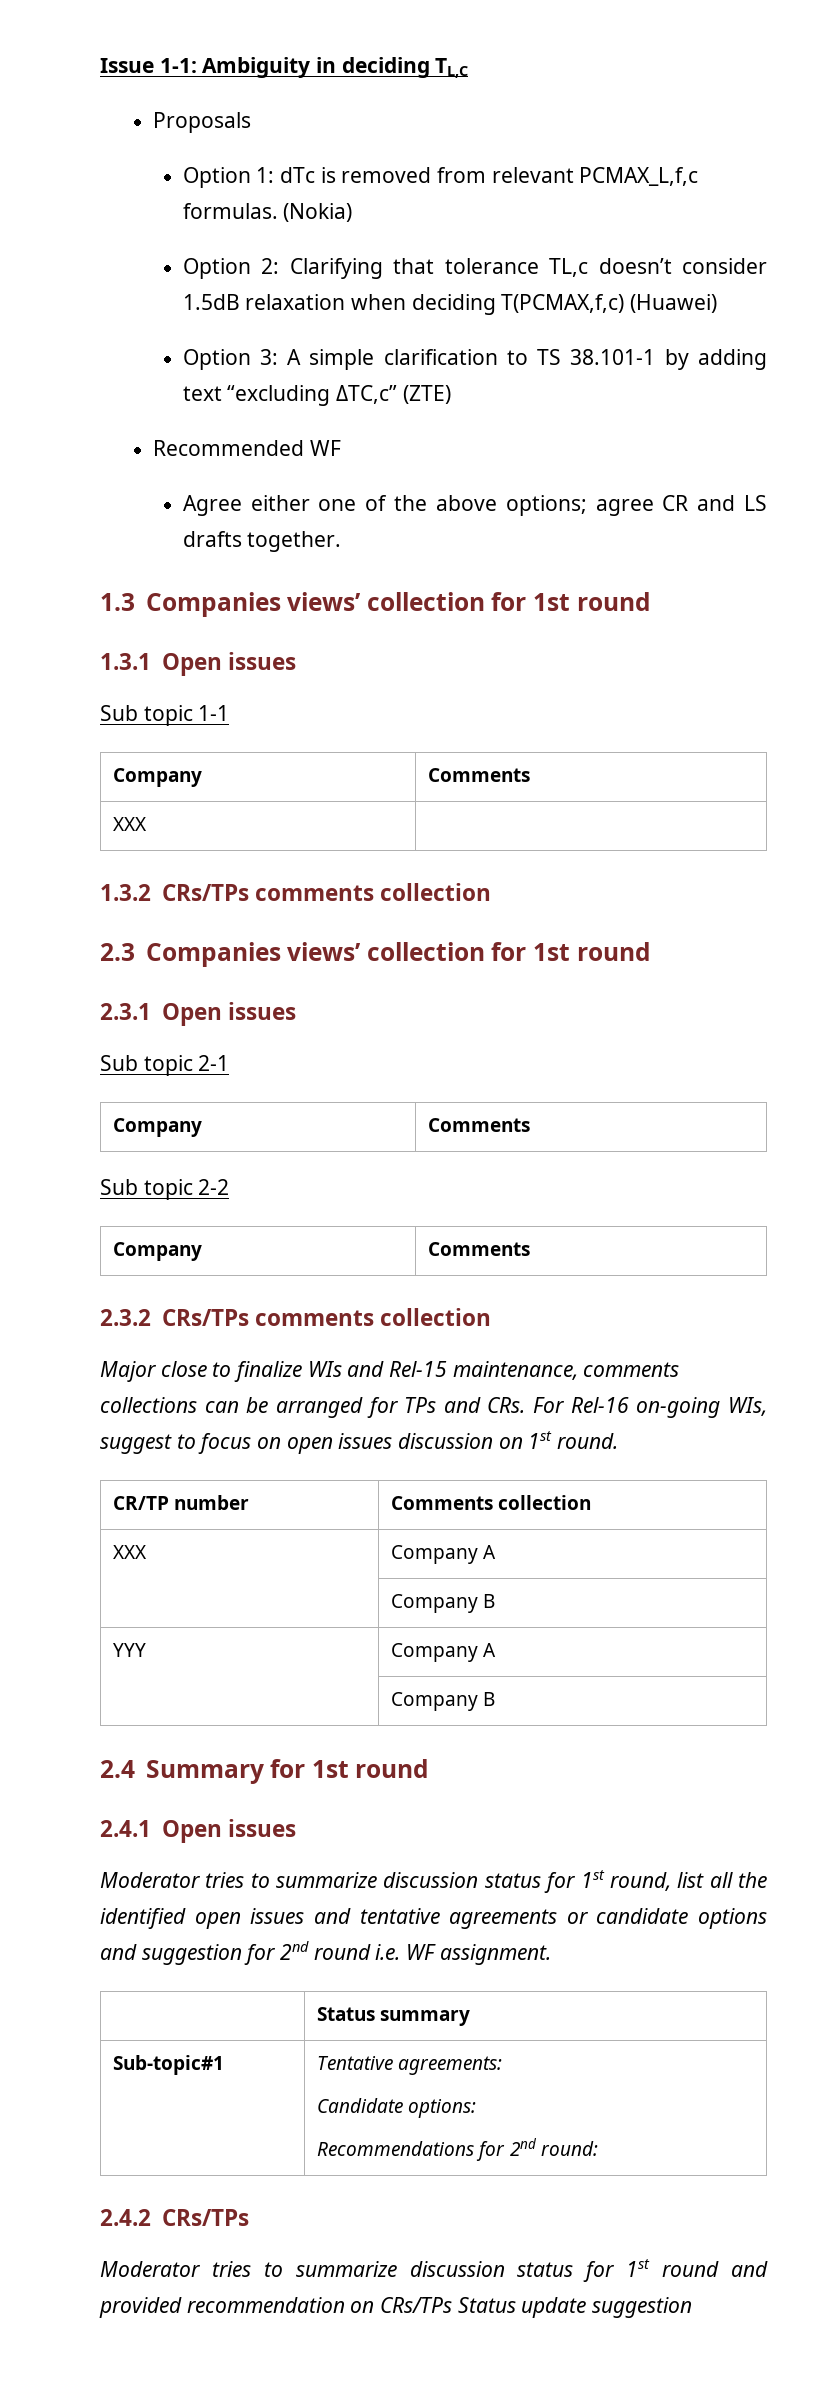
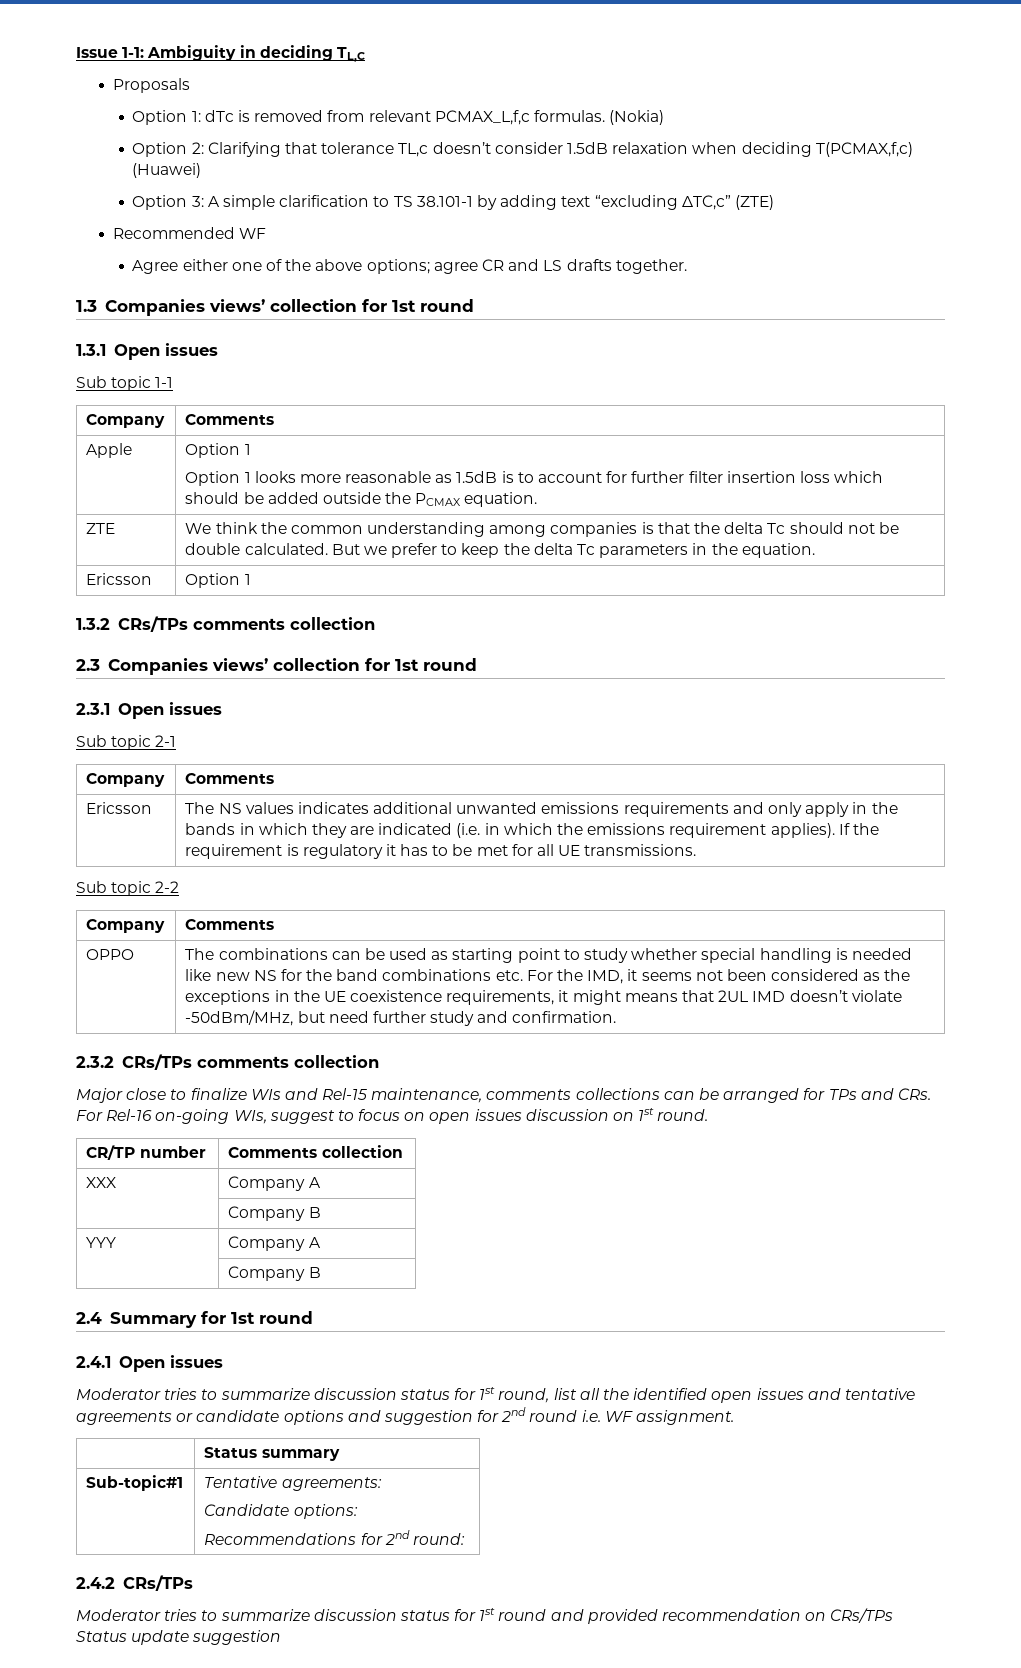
[113,817,148,831] XXX | -> [86,443,133,458] [185,443,251,458] [185,471,884,486] [185,492,538,507] [86,523,116,534] [185,522,899,537] [185,543,815,558] [86,573,153,585] [185,573,251,588] Apple | Option 1 // Option 1 looks more reasonable as 1.5dB is to account for further filter insertion loss which should be added outside the PCMAX equation. // ZTE | We think the common understanding among companies is that the delta Tc should not be double calculated. But we prefer to keep the delta Tc parameters in the equation. // Ericsson | Option 1
(531, 1125) none -> [86,802,153,814] [185,802,898,817] [185,823,879,838] [185,844,697,859] // Ericsson | The NS values indicates additional unwanted emissions requirements and only apply in the bands in which they are indicated (i.e. in which the emissions requirement applies). If the requirement is regulatory it has to be met for all UE transmissions.
(531, 1249) none -> [86,949,135,960] [185,948,912,963] [185,969,911,984] [185,990,902,1005] [185,1010,617,1026] // OPPO | The combinations can be used as starting point to study whether special handling is needed like new NS for the band combinations etc. For the IMD, it seems not been considered as the exceptions in the UE coexistence requirements, it might means that 2UL IMD doesn’t violate -50dBm/MHz, but need further study and confirmation.

